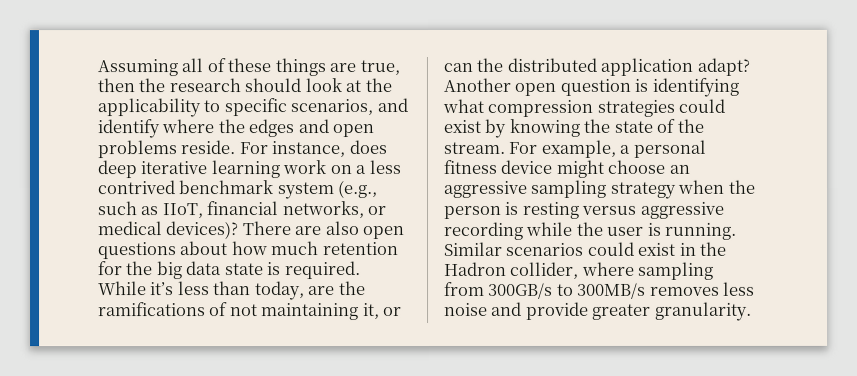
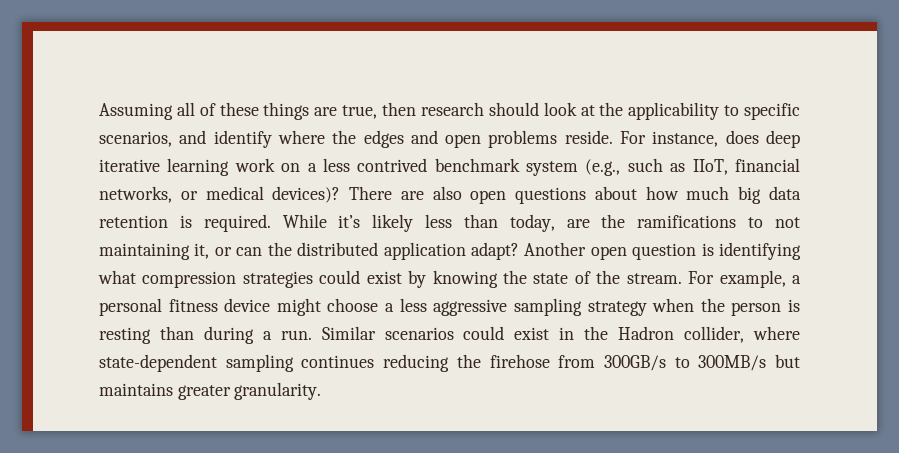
[138,78,166,93] the -> (417, 109) none
[322,242,399,256] [98,261,154,276] retention for the -> (730, 193) none
[224,263,264,276] state -> [99,215,168,228] retention
(175, 289) none -> [372,214,414,232] likely
[209,302,229,317] of -> [748,217,764,228] to
[668,164,690,174] an -> [385,298,427,312] a less
[582,201,725,219] [444,221,738,240] versus aggressive recording while the user is running. -> [159,326,312,344] than during a run.
[638,261,715,280] [444,281,756,299] [444,301,589,320] sampling from 300GB/s to 300MB/s removes less noise and provide -> [99,354,800,372] [99,383,173,396] state-dependent sampling continues reducing the firehose from 300GB/s to 300MB/s but maintains

